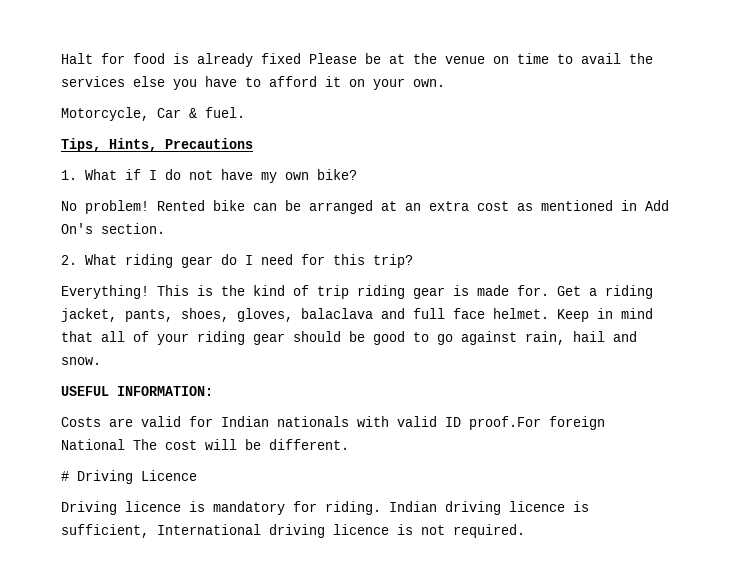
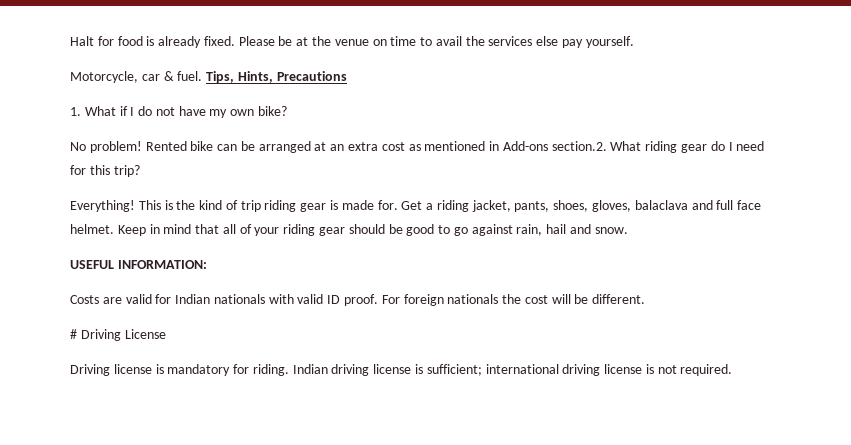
[261,53,301,64] fixed -> [203,36,235,46] fixed.
[173,76,445,90] you have to afford it on your own. -> [562,36,634,48] pay yourself.
[157,108,181,118] Car -> [141,74,160,81] car
(245, 112) // -> (203, 76) none
[645,200,669,211] [61,223,165,234] [61,255,77,265] Add On's section. // 2. -> [502,141,607,151] Add-ons section.2.
[469,416,605,430] [61,439,157,450] proof.For foreign National The -> [344,294,522,306] proof. For foreign nationals the
[141,470,197,481] [61,501,181,515] Licence // Driving licence -> [124,329,166,339] [70,364,152,376] License // Driving license
[509,501,589,512] [61,524,389,538] licence is sufficient, International driving licence -> [373,364,643,376] license is sufficient; international driving license

